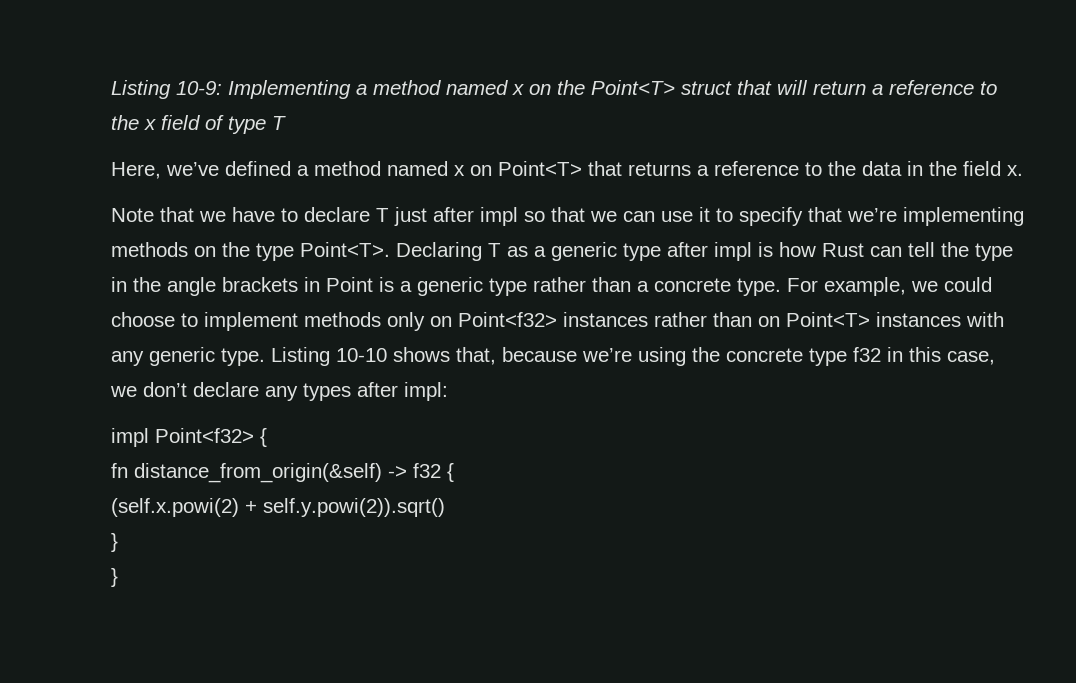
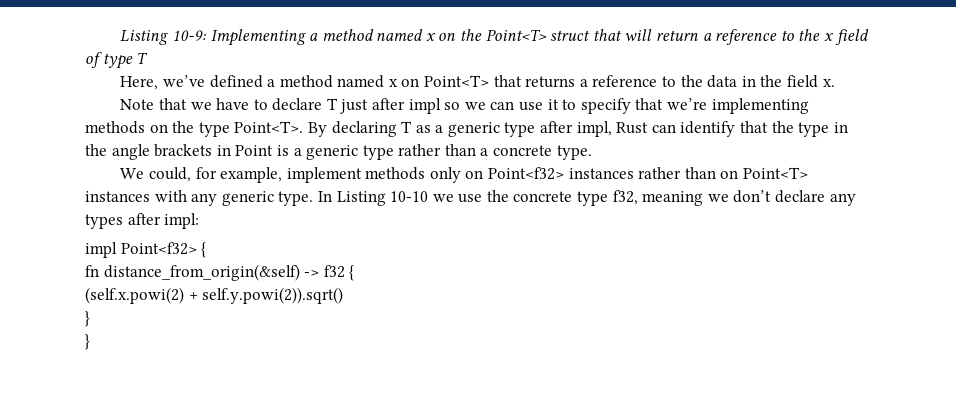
[551,207,585,222] that -> (461, 106) none
[396,242,482,261] Declaring -> [307,121,397,137] By declaring
[714,242,935,261] impl is how Rust can tell -> [576,121,769,137] impl, Rust can identify that
[787,277,992,296] [111,312,198,327] For example, we could choose to -> [120,167,283,183] // We could, for example,
(265, 357) none -> [317,191,332,202] In
[393,347,995,366] shows that, because we’re using the concrete type f32 in this case, -> [432,190,704,206] we use the concrete type f32, meaning

